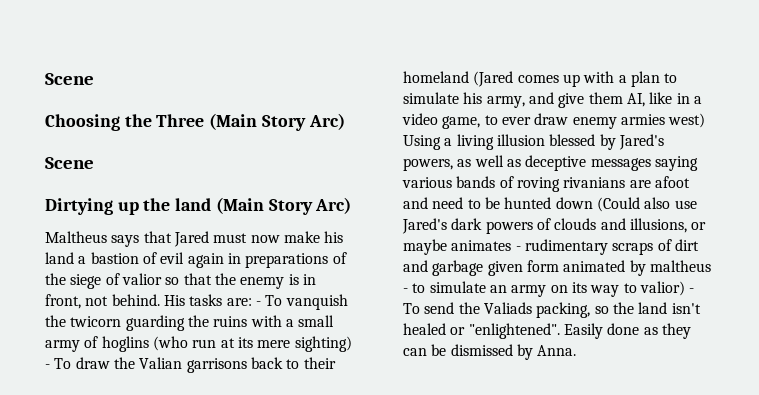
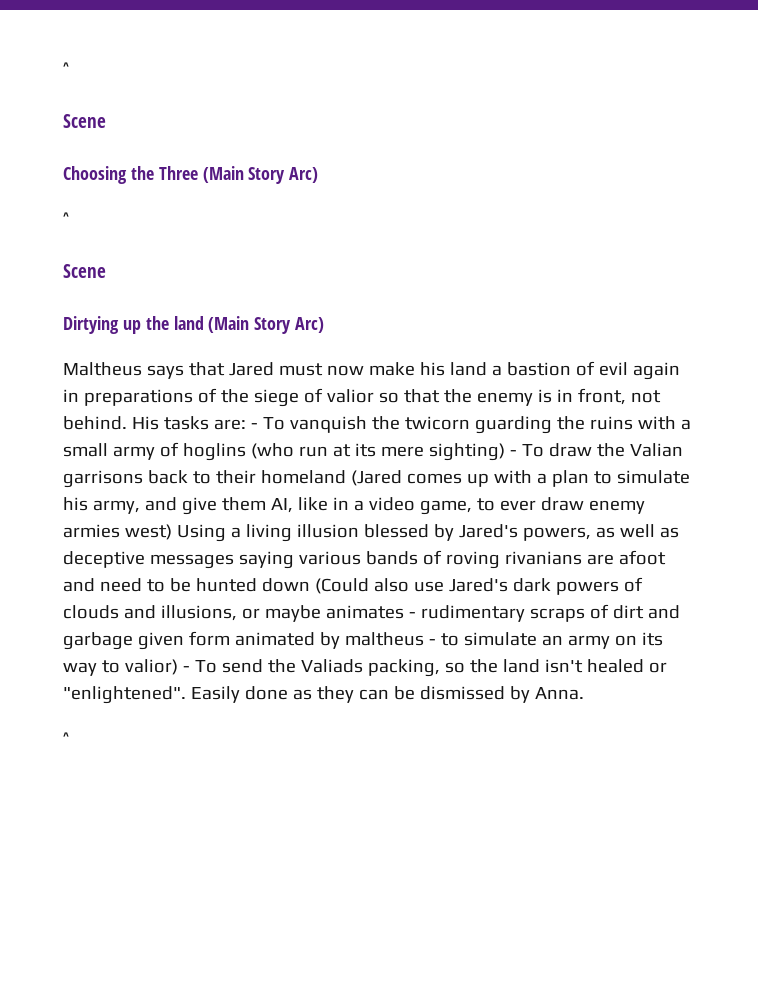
(45, 79) none -> [63,62,69,75] ^ //
(345, 121) none -> [63,212,69,225] // ^
(577, 350) none -> [63,732,69,745] // ^

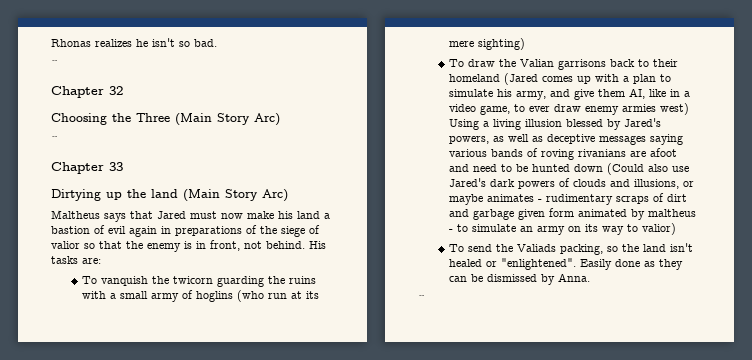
[63,62,69,75] [63,114,106,128] ^ // Scene -> [51,38,217,47] [51,60,58,67] [51,86,123,98] Rhonas realizes he isn't so bad. // ^ // Chapter 32
[63,264,106,278] Scene -> [51,162,123,174] Chapter 33
[250,423,258,429] - -> (101, 261) //
[509,450,517,456] - -> (526, 44) //
[182,666,190,672] - -> (677, 229) //

